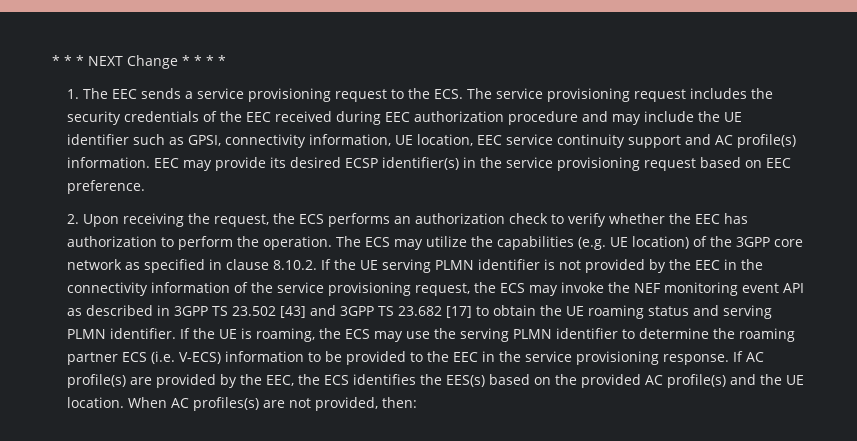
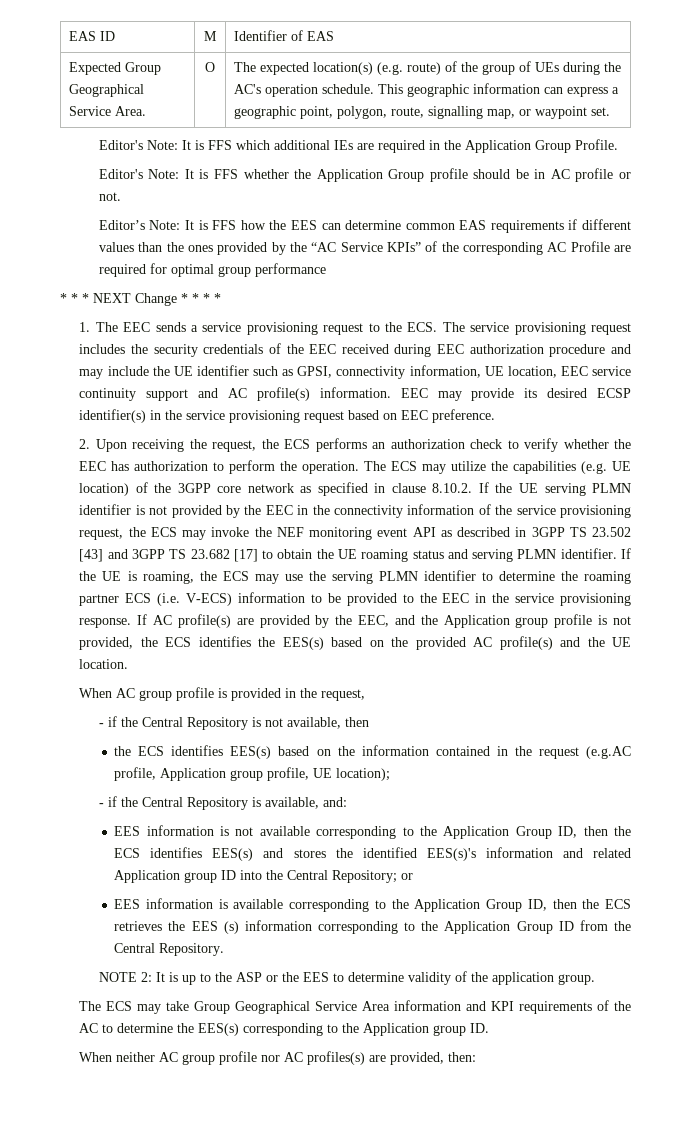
(52, 60) none -> [69,31,116,41] [204,31,217,41] [234,30,335,41] [69,62,162,75] [69,84,145,97] [69,106,147,116] [205,62,215,72] [234,61,622,75] [234,83,620,97] [234,106,611,119] [98,139,618,153] [98,168,632,182] [98,192,121,201] [98,219,632,233] [98,241,632,255] [98,263,326,277] EAS ID | M | Identifier of EAS // Expected Group Geographical Service Area. | O | The expected location(s) (e.g. route) of the group of UEs during the AC's operation schedule. This geographic information can express a geographic point, polygon, route, signalling map, or waypoint set. // Editor's Note: It is FFS which additional IEs are required in the Application Group Profile. // Editor's Note: It is FFS whether the Application Group profile should be in AC profile or not. // Editor’s Note: It is FFS how the EES can determine common EAS requirements if different values than the ones provided by the “AC Service KPIs” of the corresponding AC Profile are required for optimal group performance //
(295, 380) none -> [394,614,632,628] [79,637,134,650] and the Application group profile is not provided,
(125, 402) none -> (129, 664) //
(190, 403) none -> [139,687,366,701] [98,716,369,730] [114,745,631,759] [114,767,391,781] [98,796,347,810] [114,825,631,839] [114,847,632,861] [114,870,414,883] [114,898,631,912] [114,920,631,934] [114,943,225,956] [98,971,595,985] [79,1000,631,1014] [79,1023,490,1036] [79,1051,304,1065] group profile is provided in the request, // - if the Central Repository is not available, then // the ECS identifies EES(s) based on the information contained in the request (e.g.AC profile, Application group profile, UE location); // - if the Central Repository is available, and: // EES information is not available corresponding to the Application Group ID, then the ECS identifies EES(s) and stores the identified EES(s)'s information and related Application group ID into the Central Repository; or // EES information is available corresponding to the Application Group ID, then the ECS retrieves the EES (s) information corresponding to the Application Group ID from the Central Repository. // NOTE 2: It is up to the ASP or the EES to determine validity of the application group. // The ECS may take Group Geographical Service Area information and KPI requirements of the AC to determine the EES(s) corresponding to the Application group ID. // When neither AC group profile nor AC
[289,398,312,408] not -> (387, 1058) none

